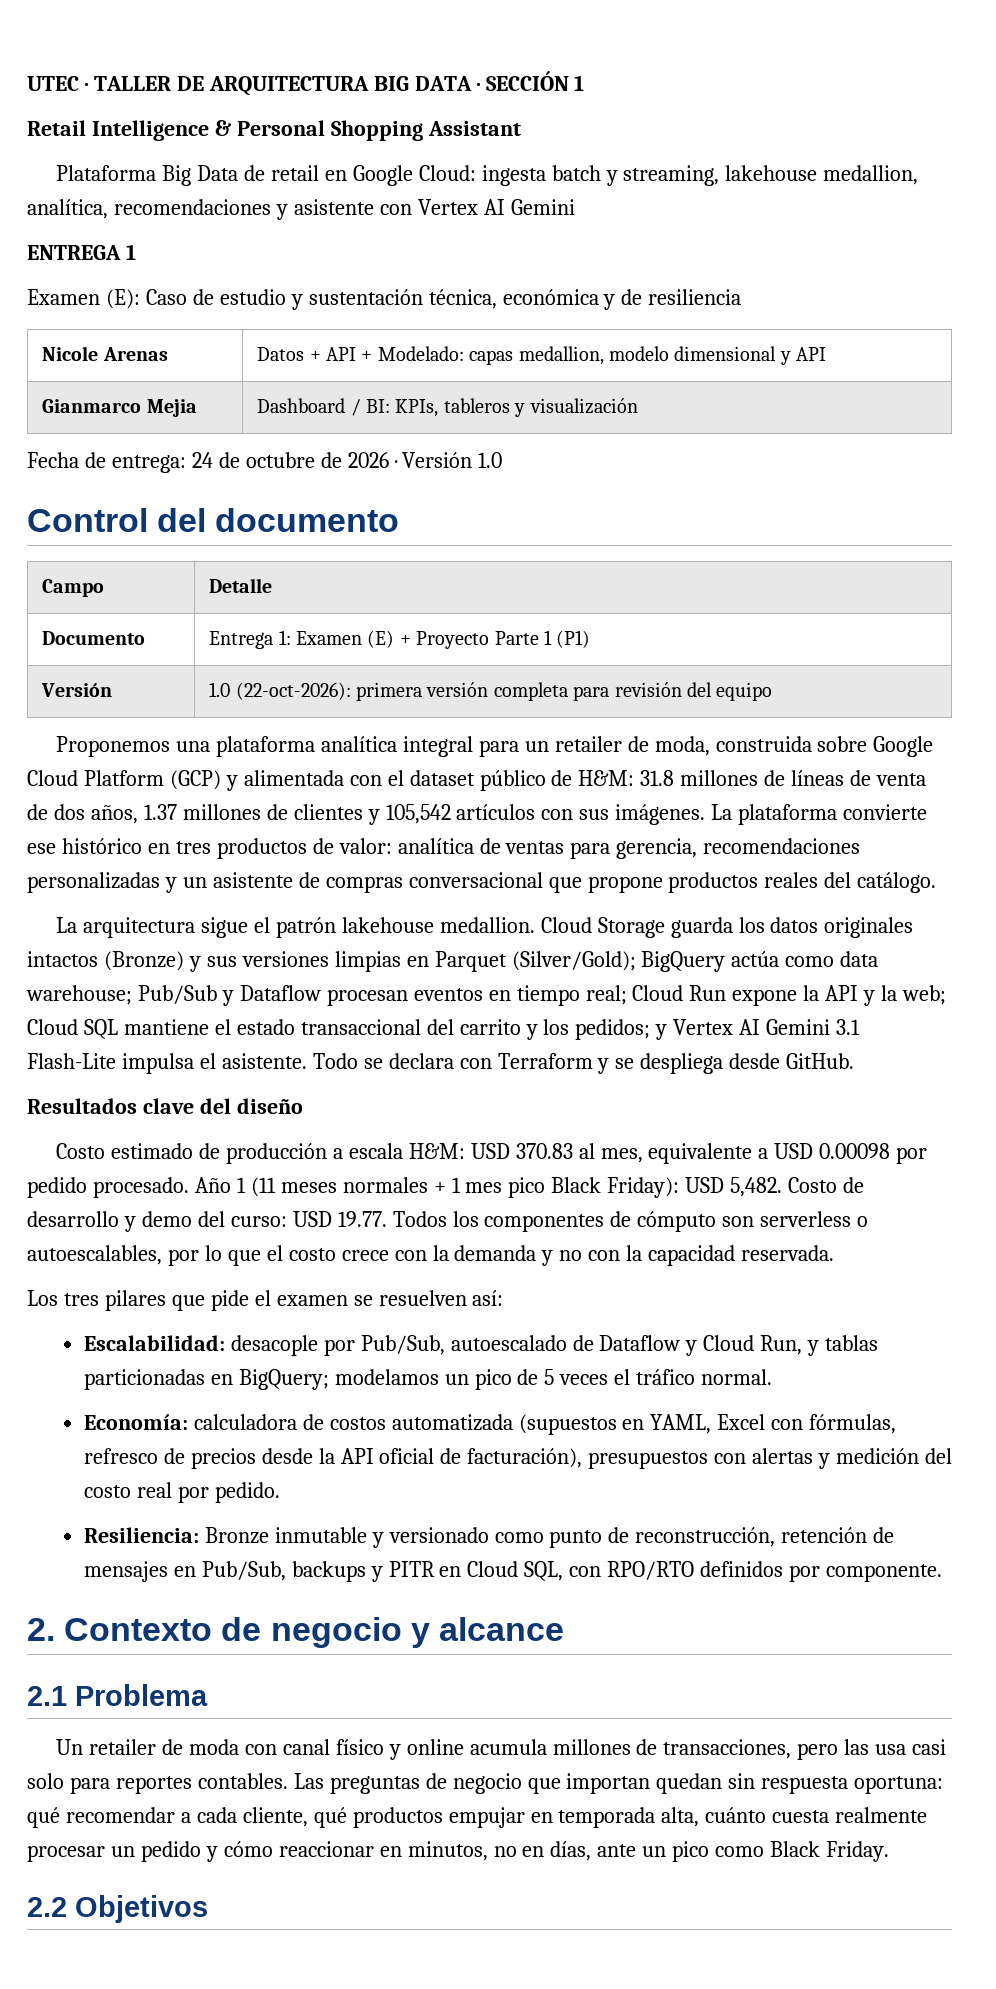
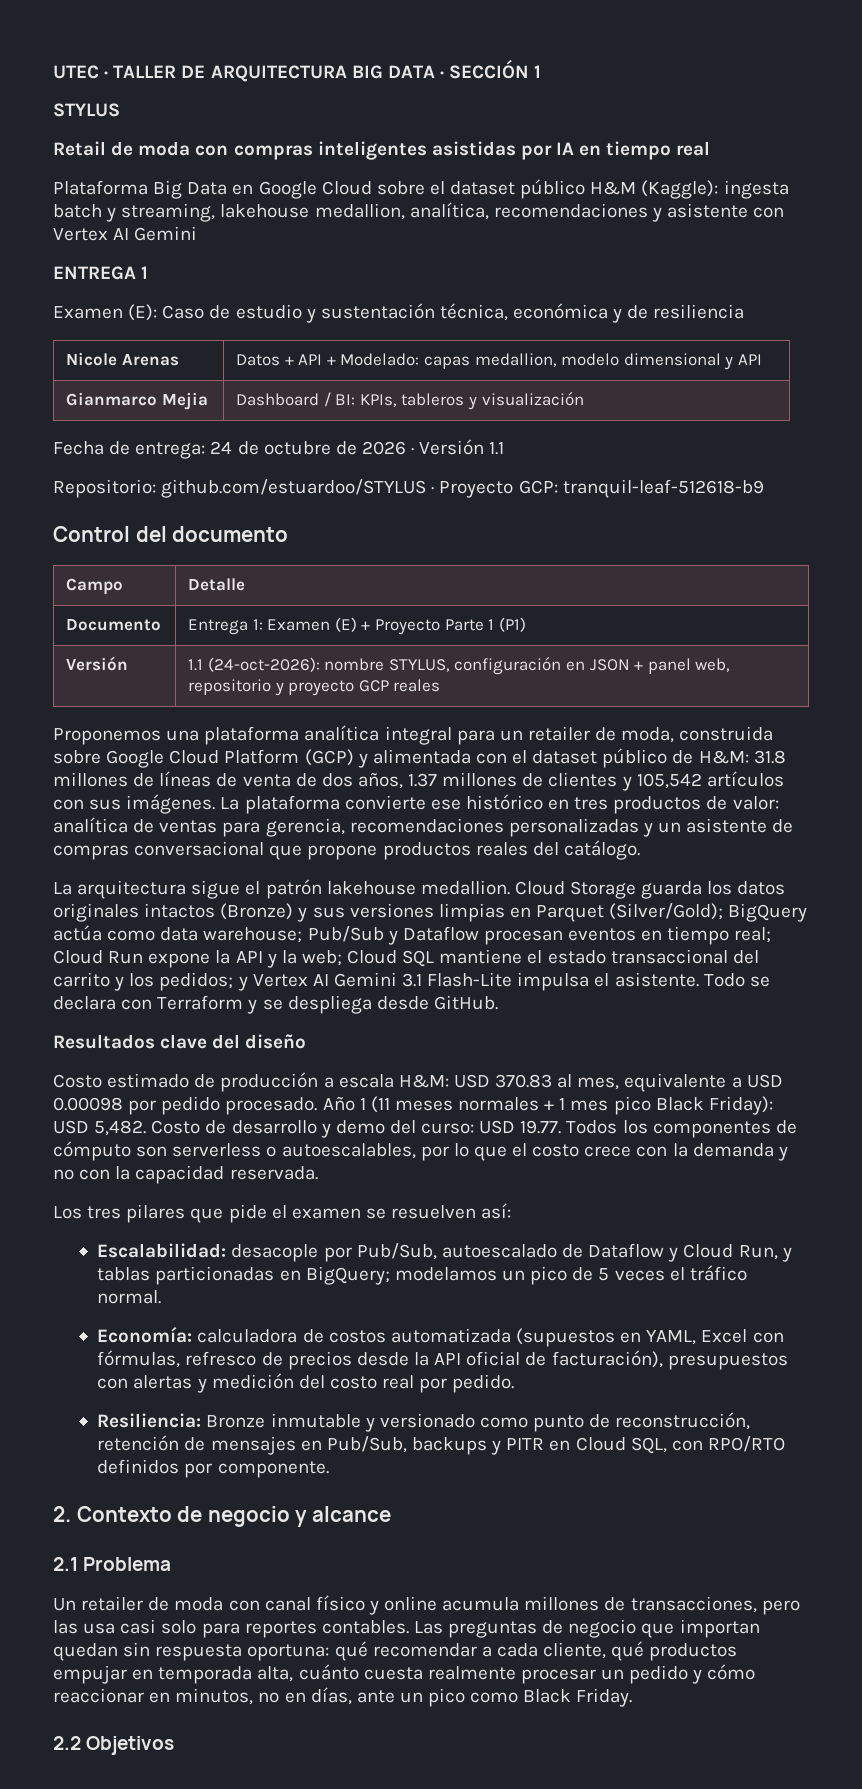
(585, 83) none -> [53,103,120,117] // STYLUS
[91,120,521,141] [56,165,476,186] Intelligence & Personal Shopping Assistant // Plataforma Big Data de retail en Google Cloud: -> [111,141,711,160] [53,179,719,199] de moda con compras inteligentes asistidas por IA en tiempo real // Plataforma Big Data en Google Cloud sobre el dataset público H&M (Kaggle):
[478,452,503,468] 1.0 -> [489,442,505,455] [53,479,764,498] 1.1 // Repositorio: github.com/estuardoo/STYLUS · Proyecto GCP: tranquil-leaf-512618-b9
[209,682,773,701] 1.0 (22-oct-2026): primera versión completa para revisión del equipo -> [188,656,731,675] [188,679,441,696] 1.1 (24-oct-2026): nombre STYLUS, configuración en JSON + panel web, repositorio y proyecto GCP reales

